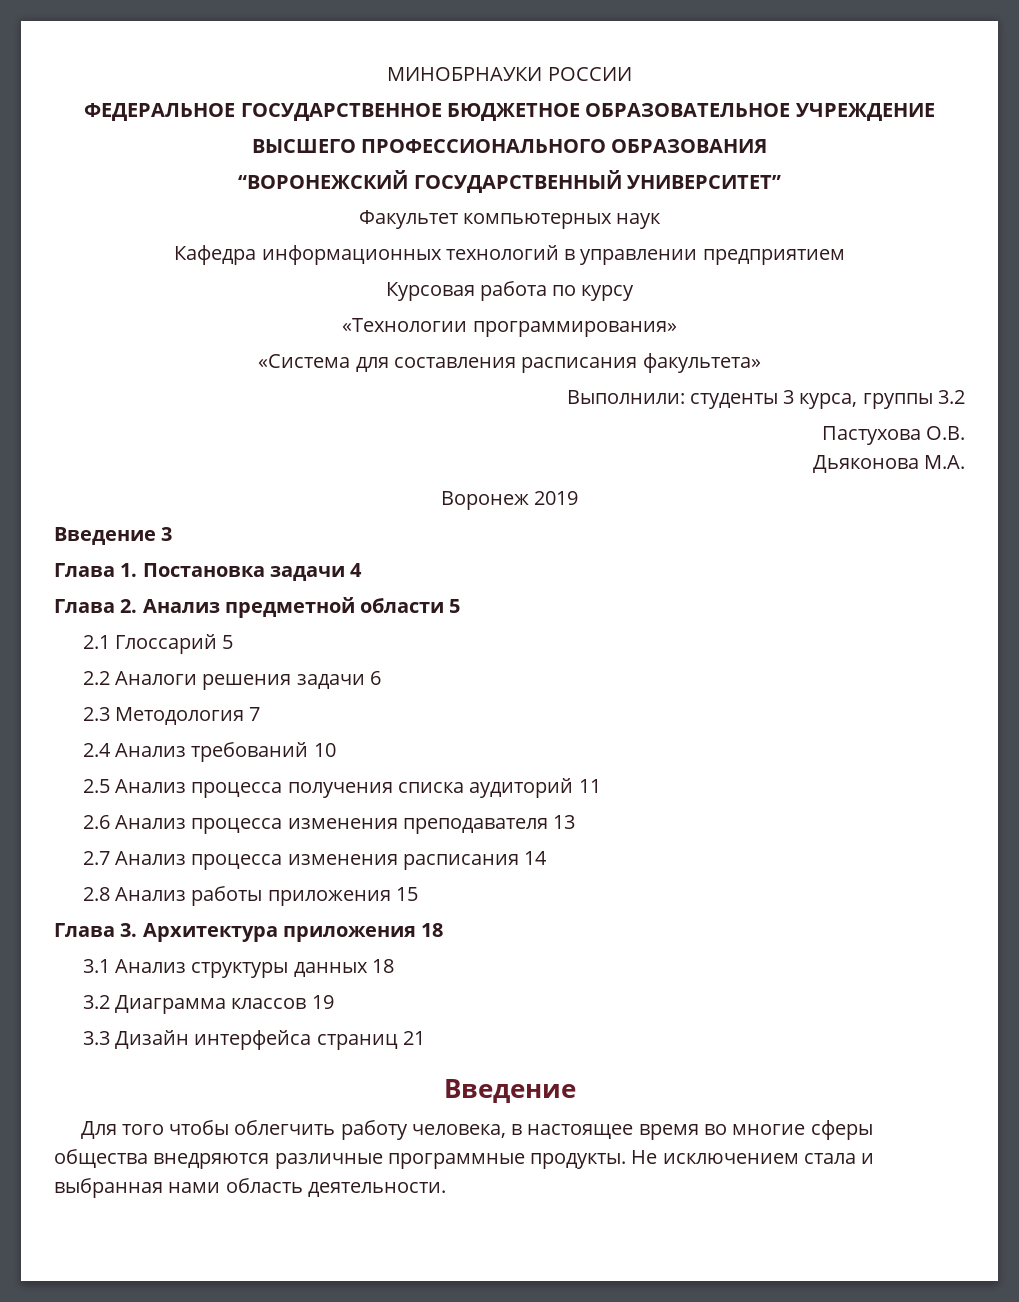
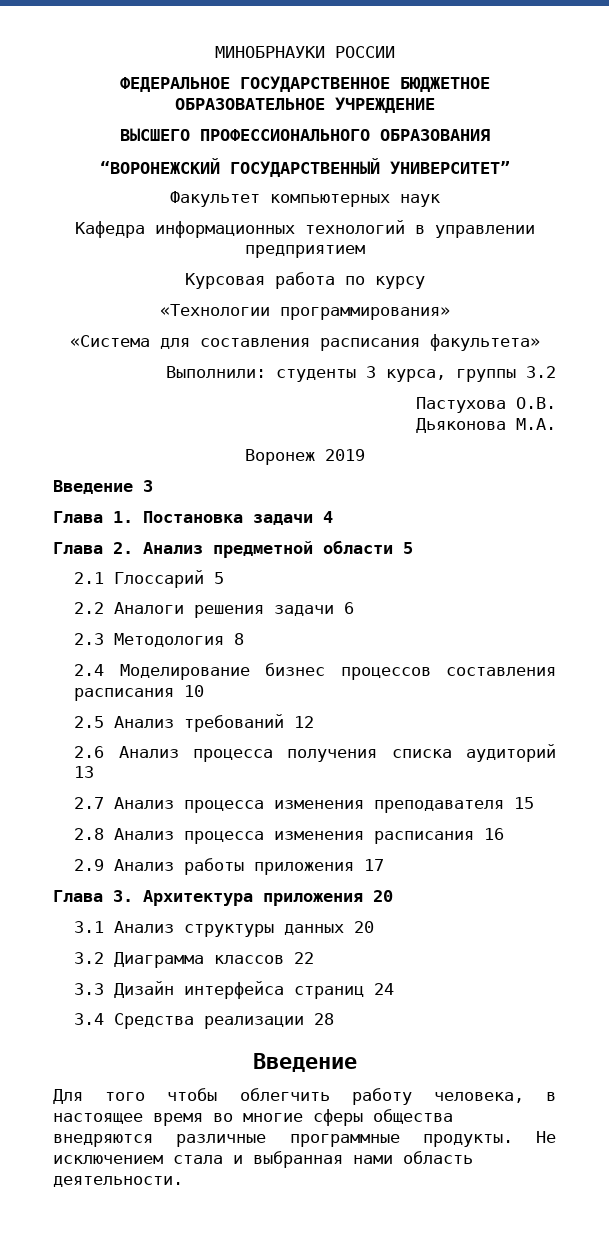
[249,707,261,721] 7 -> [234,633,245,645] 8
[115,742,336,762] [82,778,601,798] [82,815,548,834] Анализ требований 10 // 2.5 Анализ процесса получения списка аудиторий 11 // 2.6 Анализ процесса изменения преподавателя -> [119,663,556,680] [74,685,205,701] [74,714,315,732] [74,744,556,762] Моделирование бизнес процессов составления расписания 10 // 2.5 Анализ требований 12 // 2.6 Анализ процесса получения списка аудиторий
[402,851,548,870] расписания 14 -> [374,797,535,813] преподавателя 15
(187, 894) none -> [184,828,505,844] [74,859,175,871] процесса изменения расписания 16 // 2.9 Анализ
[395,887,418,901] 15 -> [364,859,385,871] 17
[421,923,444,937] 18 -> [373,890,393,902] 20
[371,959,394,973] 18 -> [354,921,375,933] 20
[311,995,334,1009] 19 -> [294,952,315,964] 22
[402,1031,425,1045] 21 -> [374,983,395,995] [74,1013,335,1029] 24 // 3.4 Средства реализации 28

